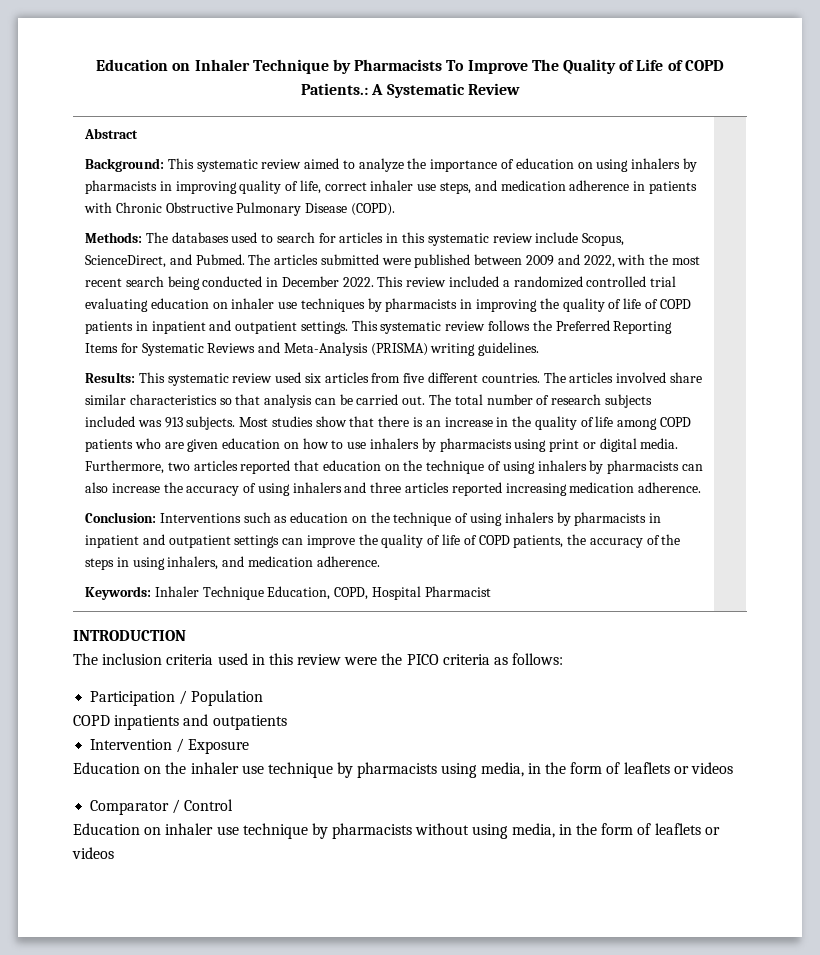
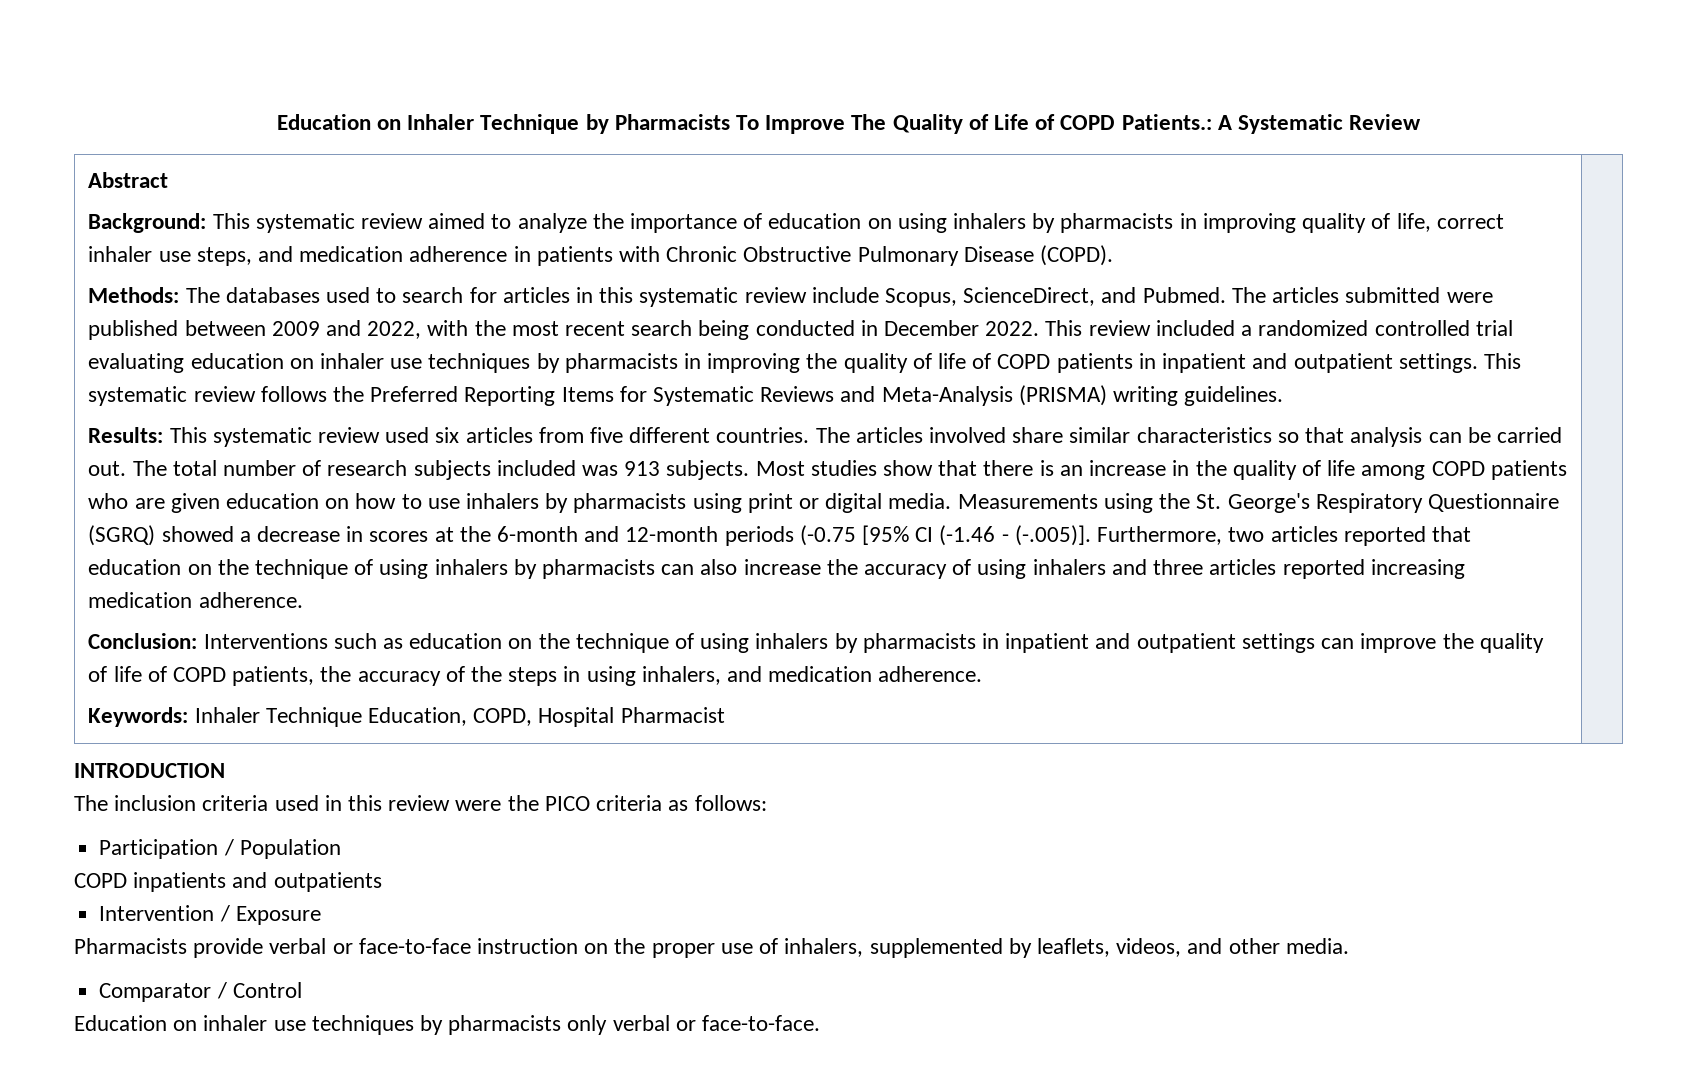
(679, 443) none -> [957,493,1559,513] [88,525,1091,546] Measurements using the St. George's Respiratory Questionnaire (SGRQ) showed a decrease in scores at the 6-month and 12-month periods (-0.75 [95% CI (-1.46 - (-.005)].
[73,762,733,778] Education on the inhaler use technique by pharmacists using media, in the form of leaflets or videos -> [74,938,1349,958] Pharmacists provide verbal or face-to-face instruction on the proper use of inhalers, supplemented by leaflets, videos, and other media.
[242,823,720,839] [72,847,114,859] technique by pharmacists without using media, in the form of leaflets or videos -> [311,1015,821,1035] techniques by pharmacists only verbal or face-to-face.

